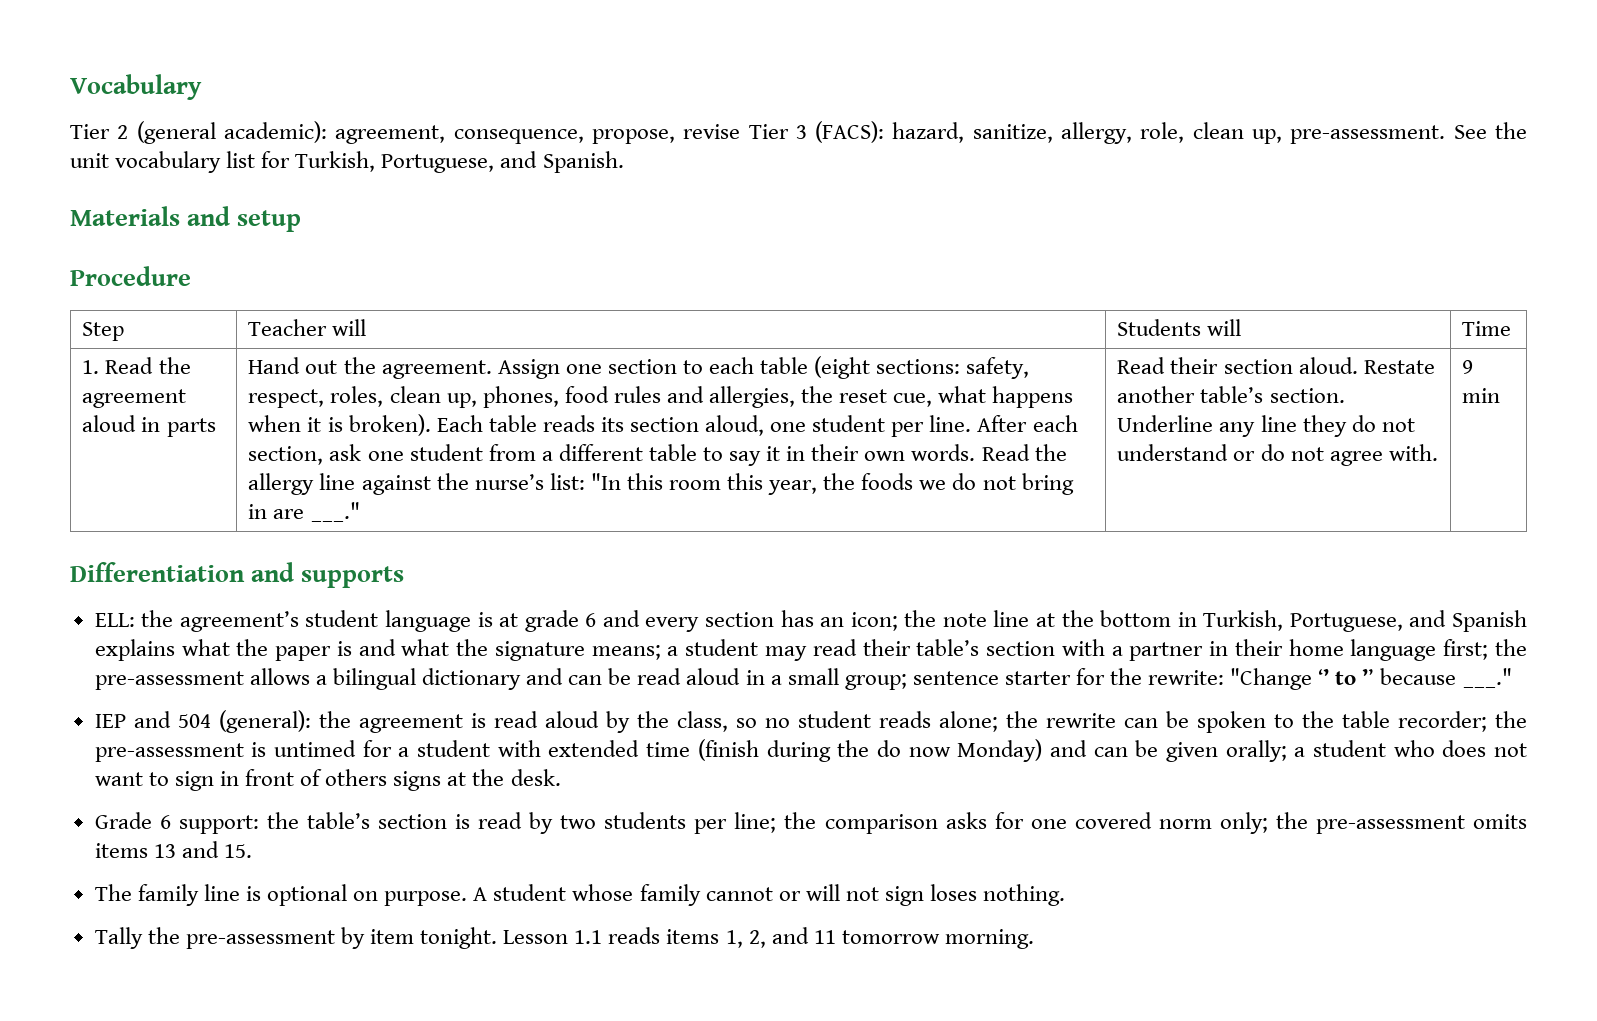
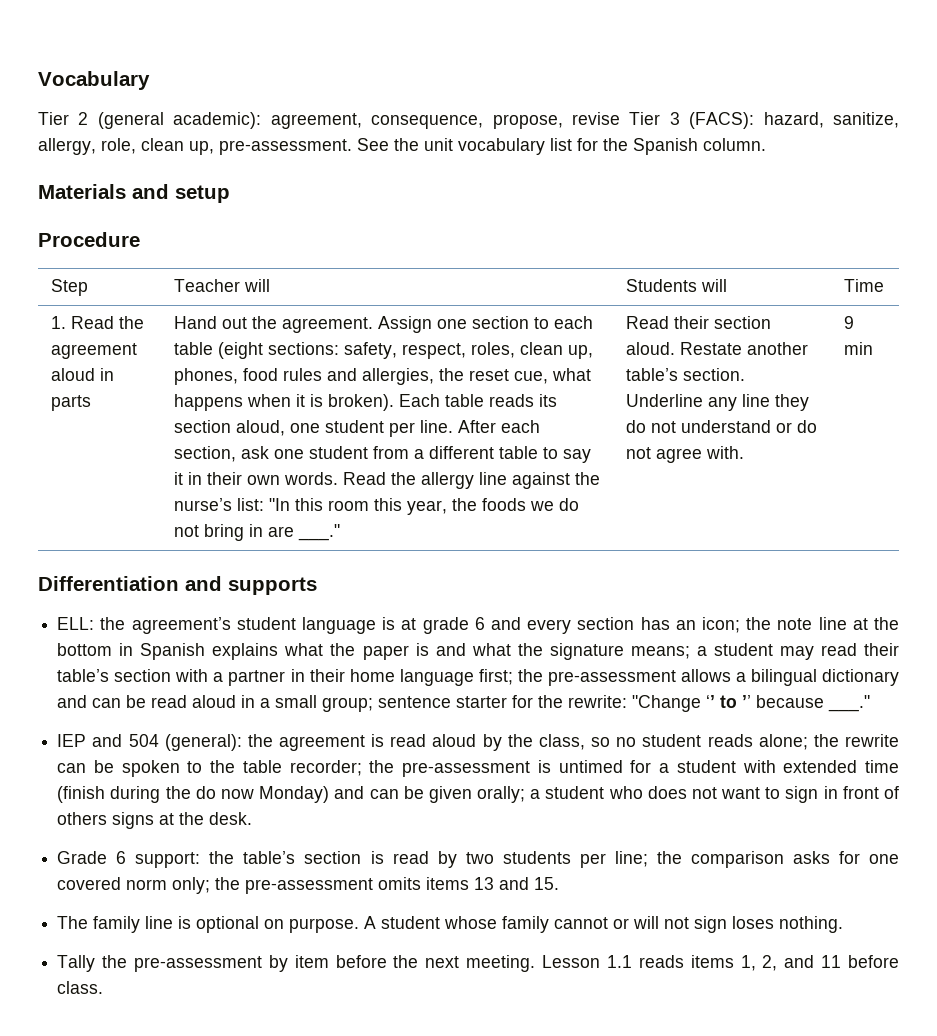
[295,151,624,173] Turkish, Portuguese, and Spanish. -> [603,138,766,155] the Spanish column.
[1203,610,1447,632] Turkish, Portuguese, and -> (134, 649) none
[420,927,498,949] tonight. -> [335,955,536,972] before the next meeting.
[841,929,1034,949] tomorrow morning. -> [848,955,900,968] [57,981,104,994] before class.

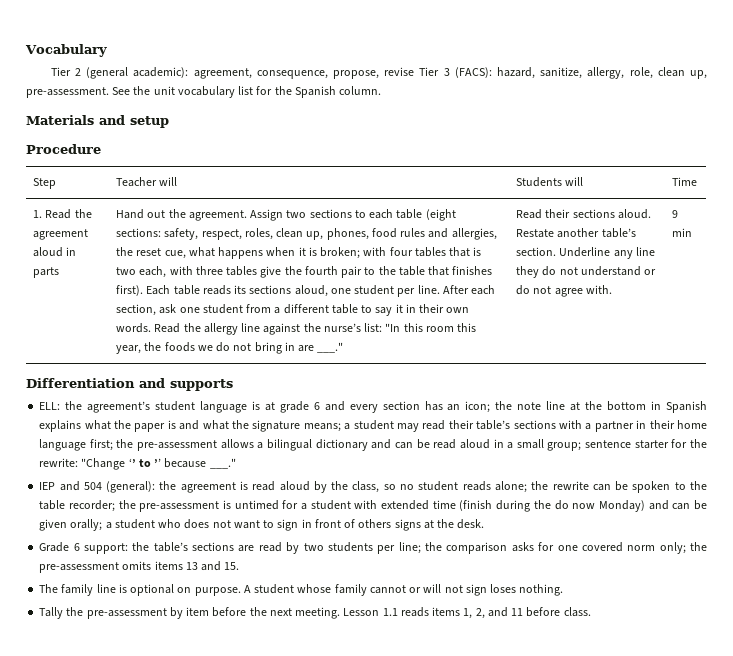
[436,316,529,329] one section -> [286,209,352,218] two sections
[327,394,394,411] broken). -> [320,247,482,259] [116,266,493,278] [116,285,144,296] broken; with four tables that is two each, with three tables give the fourth pair to the table that finishes first).
[173,420,231,433] section -> [249,285,292,294] sections
[713,316,771,329] section -> [572,209,615,218] sections
[114,669,172,682] section -> [513,420,556,429] sections
[304,851,384,864] section is -> [192,542,255,552] sections are

